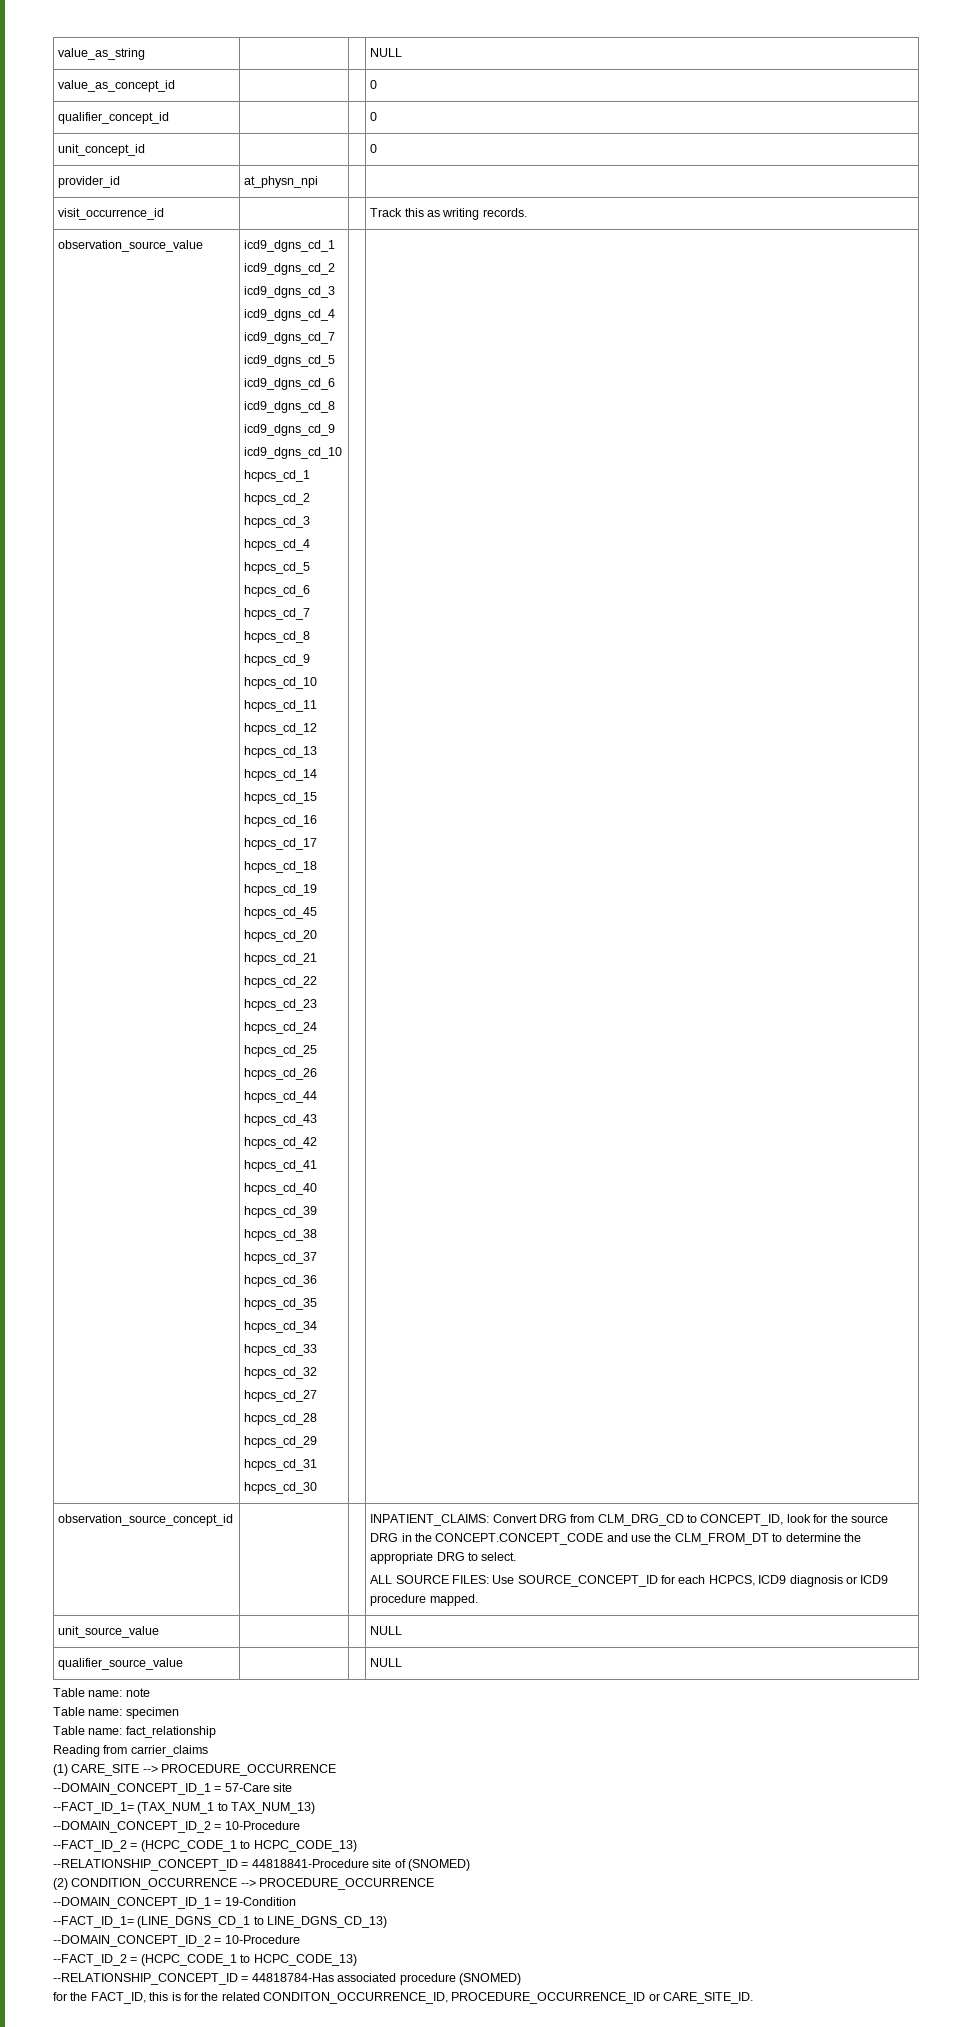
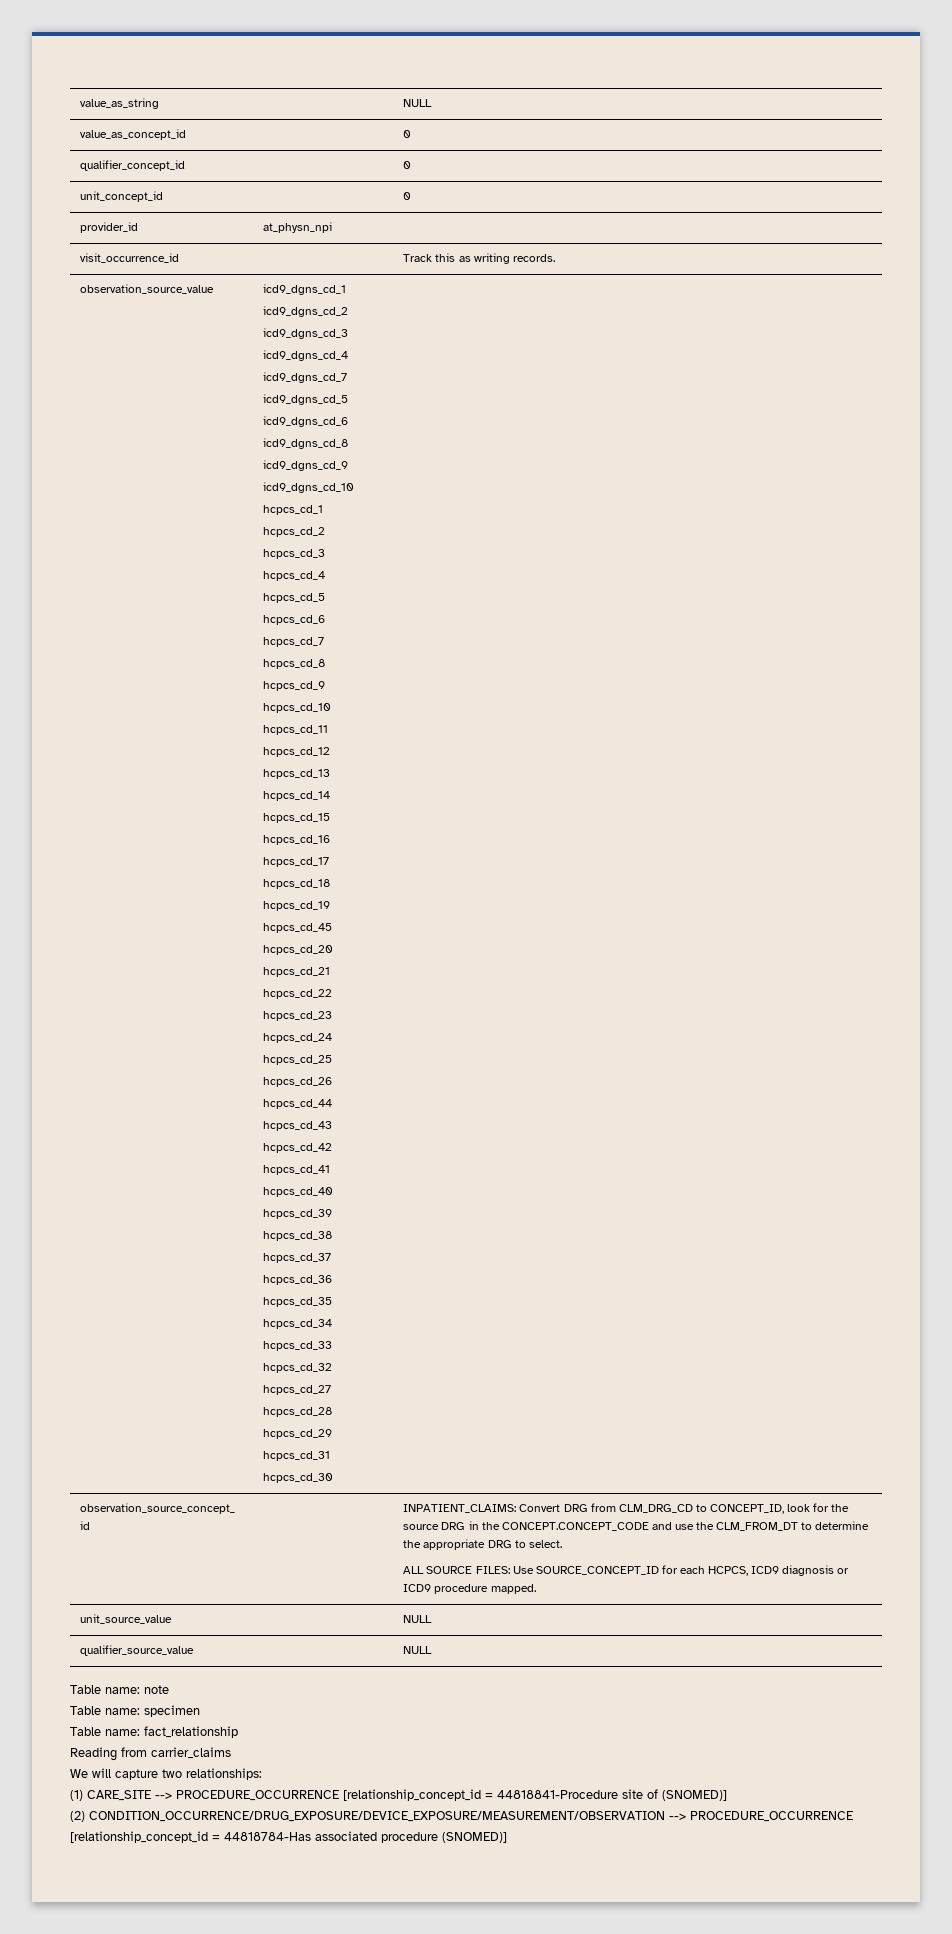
(208, 1751) none -> [70,1768,262,1780] // We will capture two relationships:
[53,1783,293,1795] [53,1802,316,1814] [53,1821,300,1833] [53,1840,357,1852] [53,1859,238,1871] // --DOMAIN_CONCEPT_ID_1 = 57-Care site // --FACT_ID_1= (TAX_NUM_1 to TAX_NUM_13) // --DOMAIN_CONCEPT_ID_2 = 10-Procedure // --FACT_ID_2 = (HCPC_CODE_1 to HCPC_CODE_13) // --RELATIONSHIP_CONCEPT_ID -> [343,1789,481,1801] [relationship_concept_id
[407,1859,470,1871] (SNOMED) -> [662,1790,727,1801] (SNOMED)]
[71,1878,435,1890] [53,1897,296,1909] [53,1916,388,1928] [53,1935,300,1947] [53,1954,357,1966] [53,1973,521,1985] [53,1992,754,2004] CONDITION_OCCURRENCE --> PROCEDURE_OCCURRENCE // --DOMAIN_CONCEPT_ID_1 = 19-Condition // --FACT_ID_1= (LINE_DGNS_CD_1 to LINE_DGNS_CD_13) // --DOMAIN_CONCEPT_ID_2 = 10-Procedure // --FACT_ID_2 = (HCPC_CODE_1 to HCPC_CODE_13) // --RELATIONSHIP_CONCEPT_ID = 44818784-Has associated procedure (SNOMED) // for the FACT_ID, this is for the related CONDITON_OCCURRENCE_ID, PROCEDURE_OCCURRENCE_ID or CARE_SITE_ID. -> [89,1811,853,1822] [70,1831,507,1843] CONDITION_OCCURRENCE/DRUG_EXPOSURE/DEVICE_EXPOSURE/MEASUREMENT/OBSERVATION --> PROCEDURE_OCCURRENCE [relationship_concept_id = 44818784-Has associated procedure (SNOMED)]

